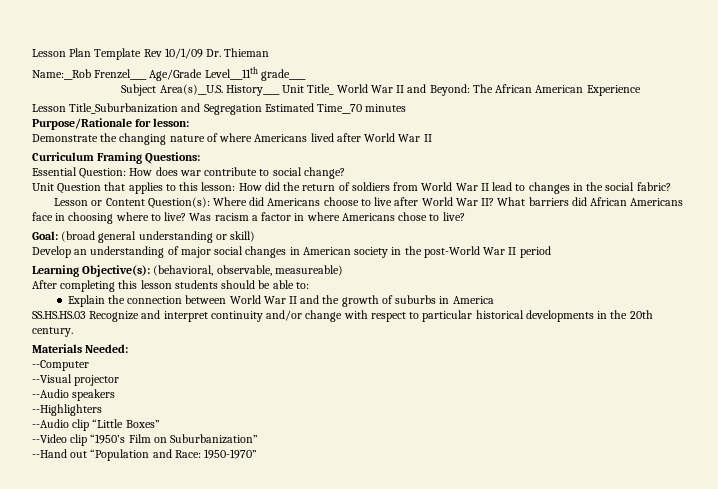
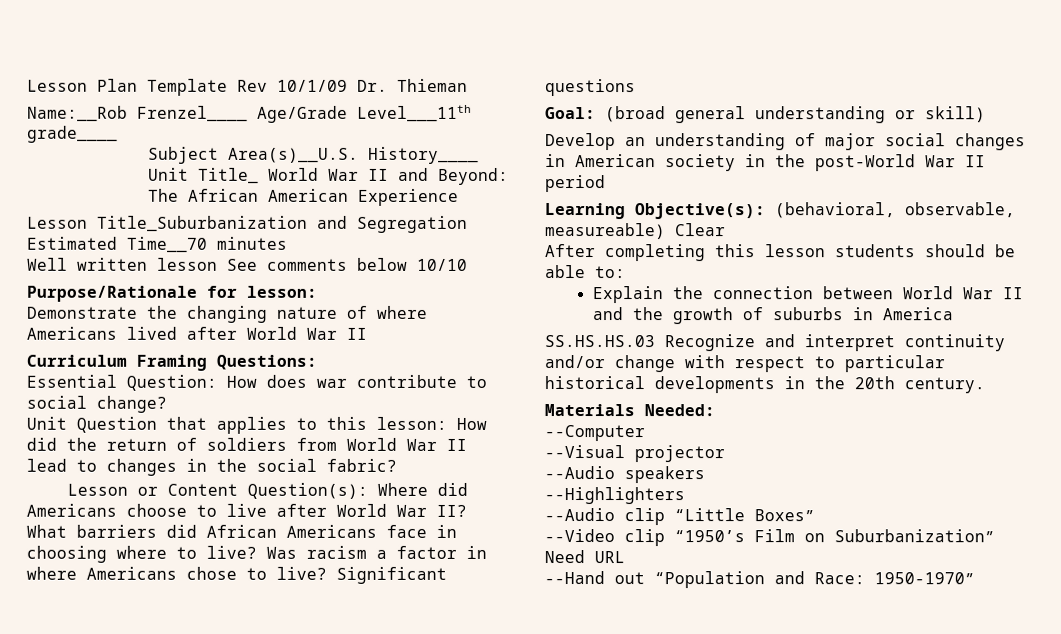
(407, 108) none -> [27,257,468,271] // Well written lesson See comments below 10/10
(465, 216) none -> [336,566,447,584] [545,79,636,97] Significant questions
(343, 270) none -> [675,223,726,237] Clear
(259, 439) none -> [544,550,625,564] Need URL

